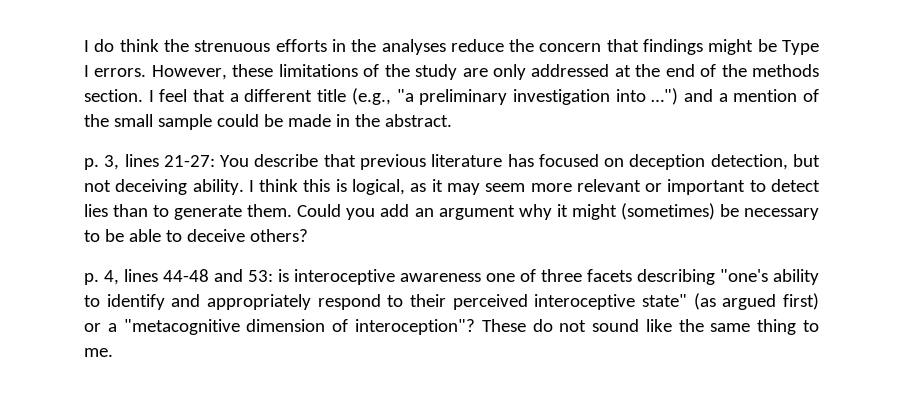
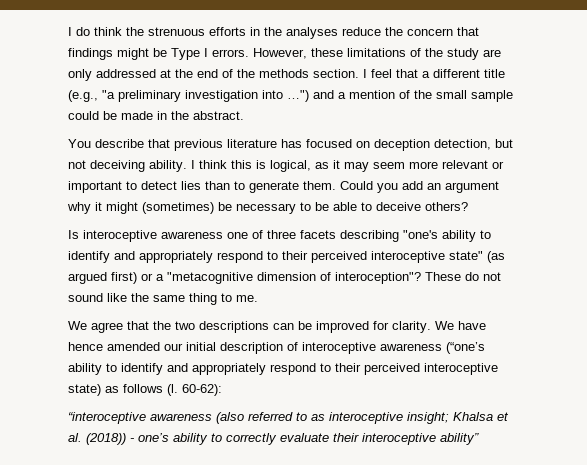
[84,154,215,170] p. 3, lines 21-27: -> (244, 115) none
[84,269,289,285] p. 4, lines 44-48 and 53: is -> [68,230,79,239] Is
(113, 352) none -> [68,321,486,333] [68,342,485,354] [68,363,498,375] [68,384,222,396] [68,412,509,424] [68,433,479,445] // We agree that the two descriptions can be improved for clarity. We have hence amended our initial description of interoceptive awareness (“one’s ability to identify and appropriately respond to their perceived interoceptive state) as follows (l. 60-62): // “interoceptive awareness (also referred to as interoceptive insight; Khalsa et al. (2018)) - one’s ability to correctly evaluate their interoceptive ability”

